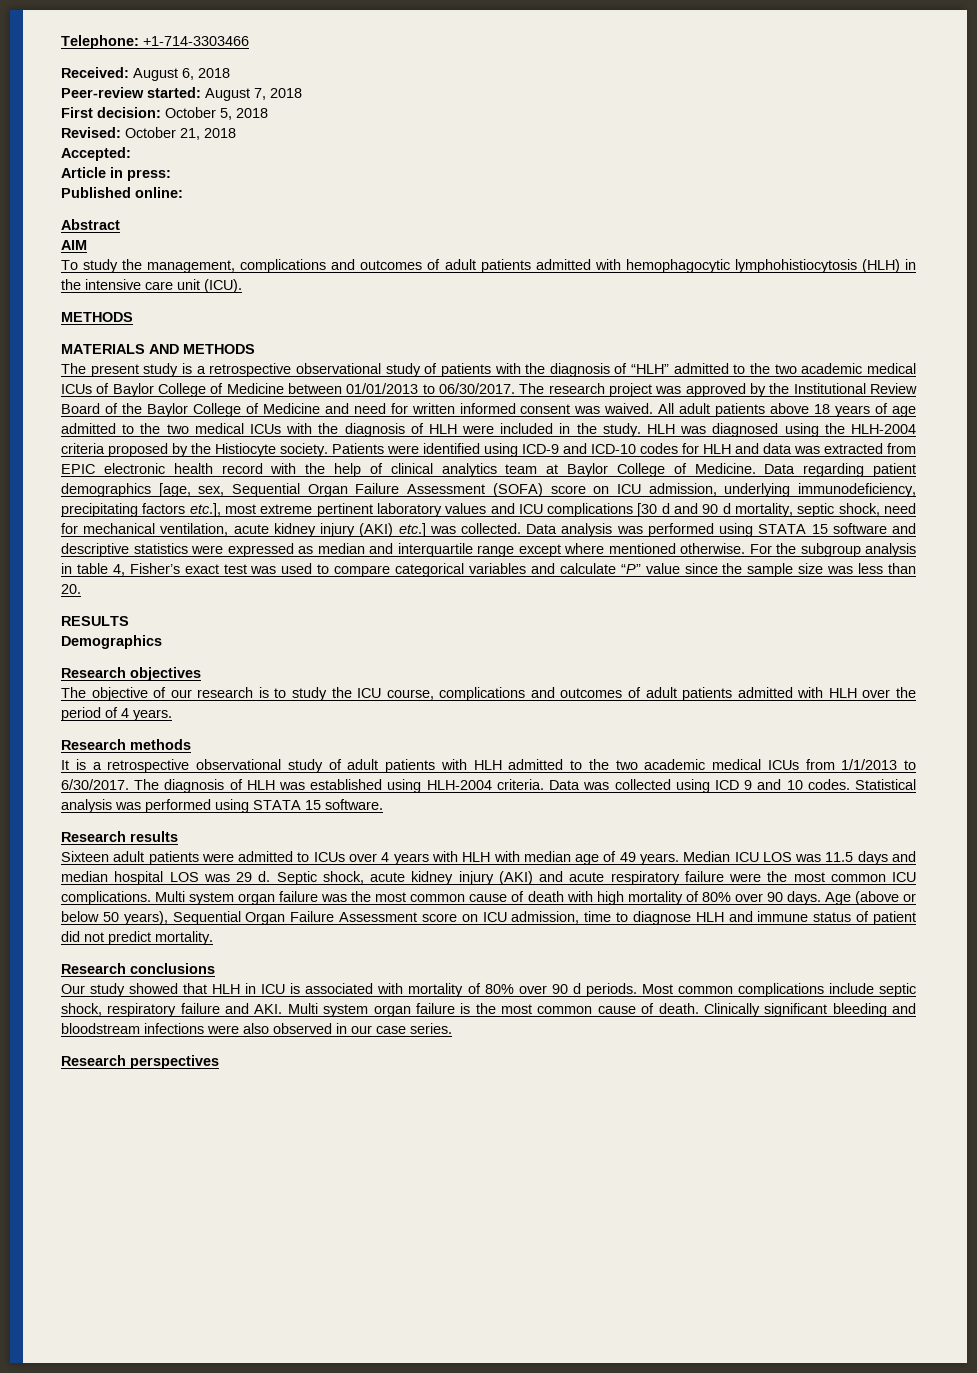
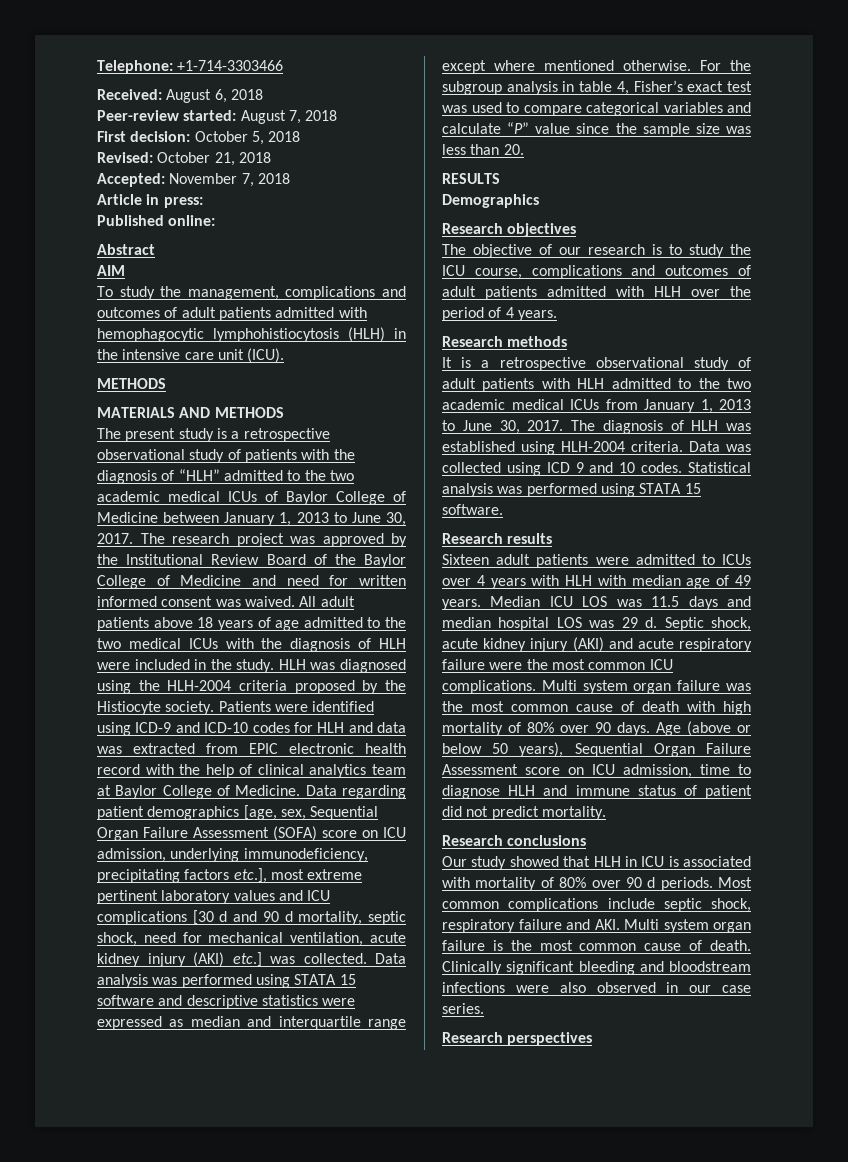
(131, 154) none -> [169,173,290,187] November 7, 2018
[346,383,515,394] 01/01/2013 to 06/30/2017. -> [224,512,406,526] [97,533,133,544] January 1, 2013 to June 30, 2017.
[841,759,916,770] [61,779,129,790] 1/1/2013 to 6/30/2017. -> [644,399,751,413] [442,420,564,434] January 1, 2013 to June 30, 2017.

